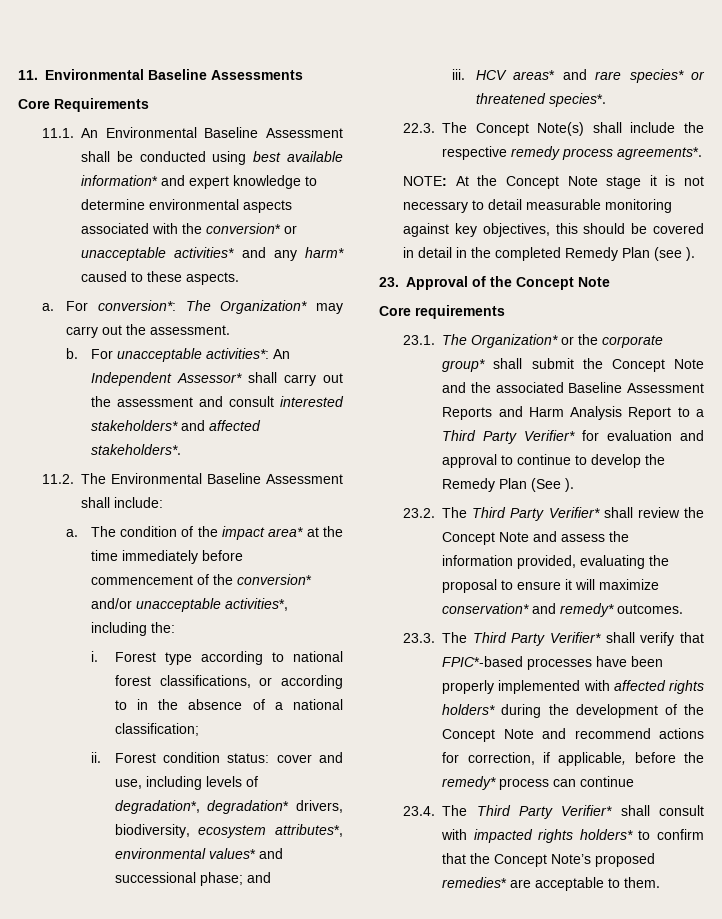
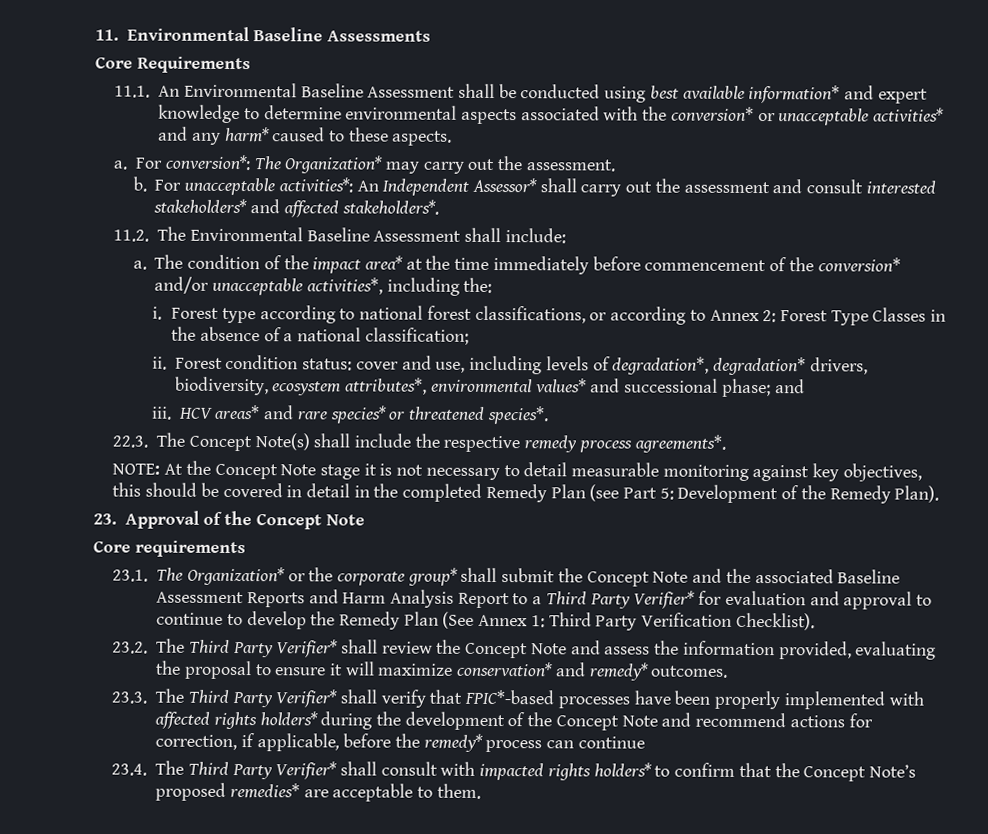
(127, 705) none -> [709,307,927,326] Annex 2: Forest Type Classes
[686,247,696,261] ). -> [623,484,940,504] Part 5: Development of the Remedy Plan).
[565,478,575,492] ). -> [478,612,815,631] Annex 1: Third Party Verification Checklist).

